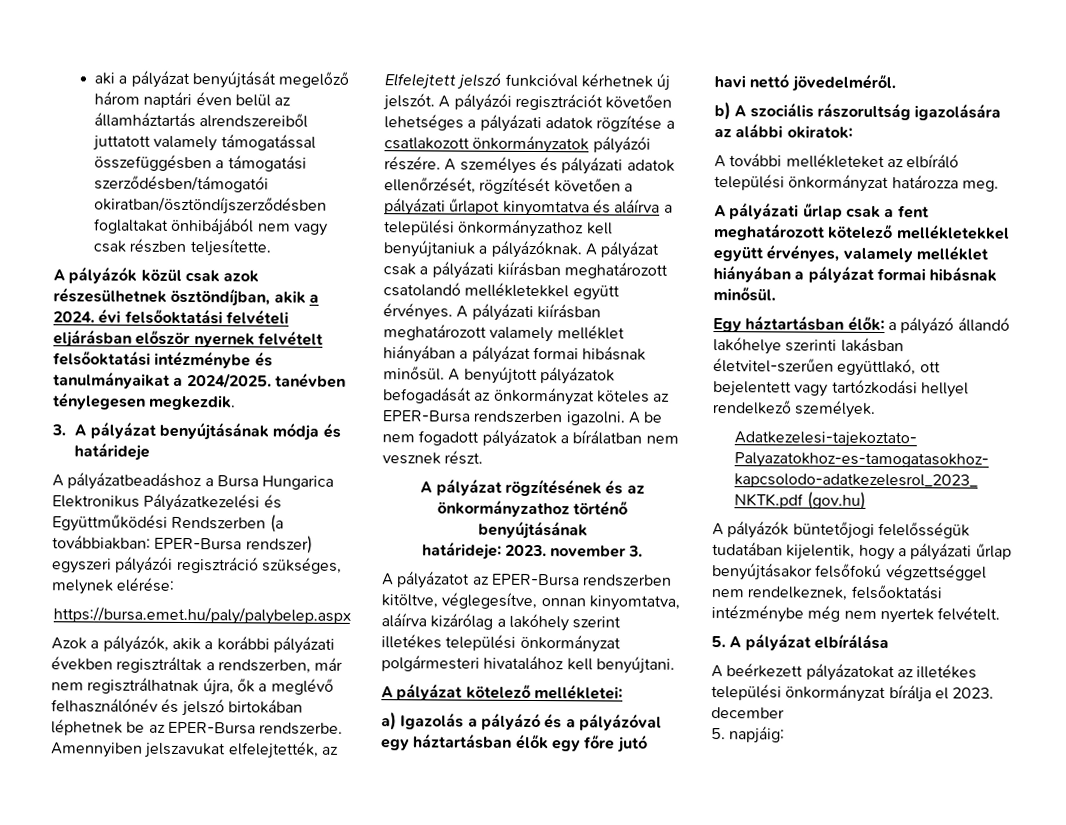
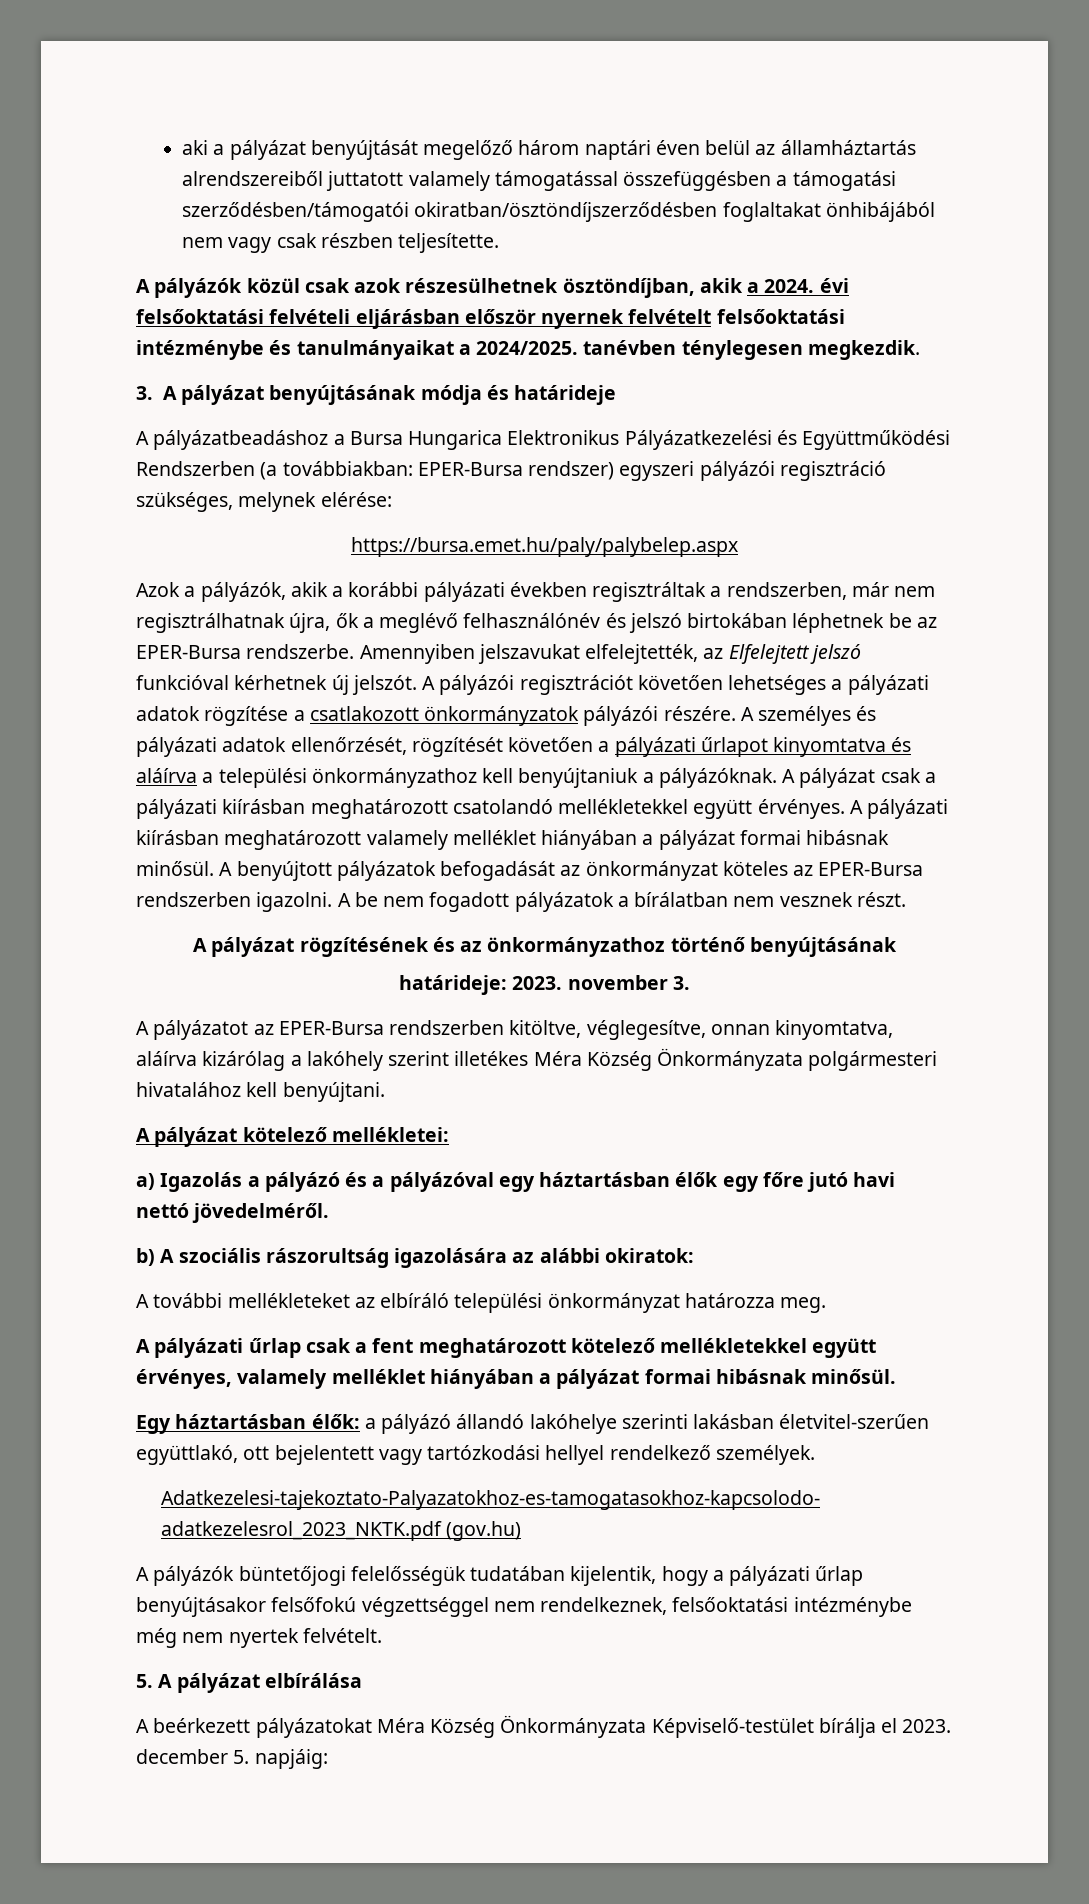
[445,634,621,653] települési önkormányzat -> [533,1048,804,1071] Méra Község Önkormányzata
[896,664,978,679] [711,684,887,703] az illetékes települési önkormányzat -> [376,1715,814,1738] Méra Község Önkormányzata Képviselő-testület
(785, 713) // -> (228, 1756) none

